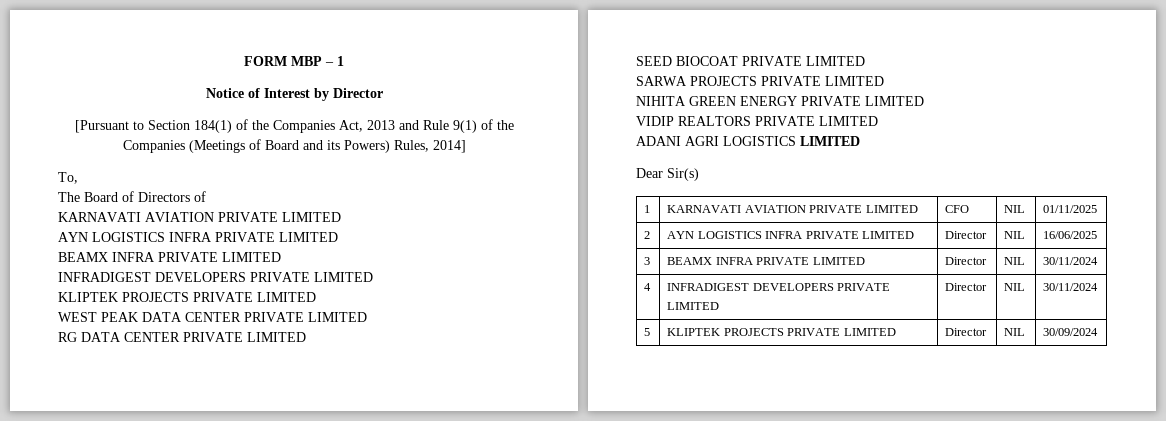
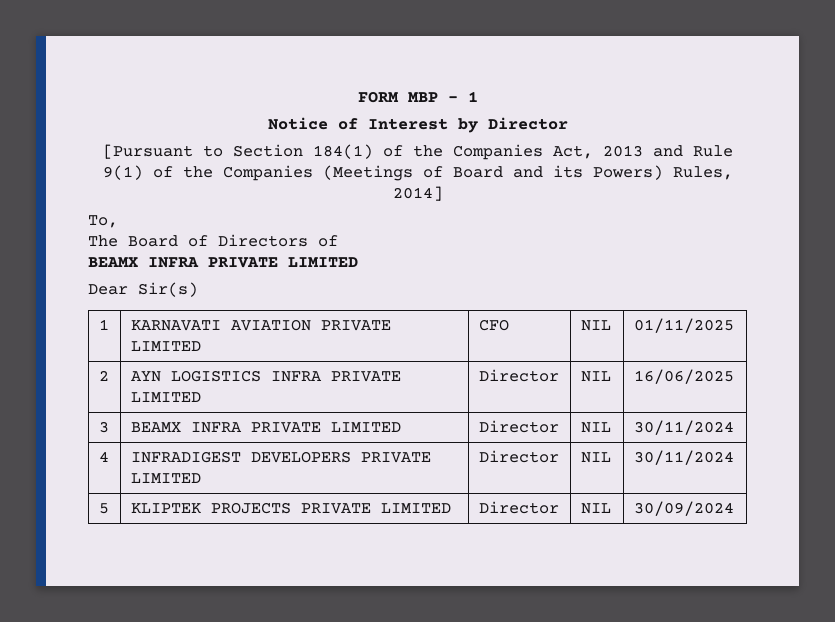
[58,212,341,222] [58,232,338,242] [58,252,281,262] [58,272,373,282] [58,292,316,302] [58,312,367,322] [58,332,306,342] [636,56,865,66] [636,76,884,86] [636,96,924,106] [636,116,878,126] [636,136,796,146] KARNAVATI AVIATION PRIVATE LIMITED // AYN LOGISTICS INFRA PRIVATE LIMITED // BEAMX INFRA PRIVATE LIMITED // INFRADIGEST DEVELOPERS PRIVATE LIMITED // KLIPTEK PROJECTS PRIVATE LIMITED // WEST PEAK DATA CENTER PRIVATE LIMITED // RG DATA CENTER PRIVATE LIMITED // SEED BIOCOAT PRIVATE LIMITED // SARWA PROJECTS PRIVATE LIMITED // NIHITA GREEN ENERGY PRIVATE LIMITED // VIDIP REALTORS PRIVATE LIMITED // ADANI AGRI LOGISTICS -> [88,257,278,268] BEAMX INFRA PRIVATE

